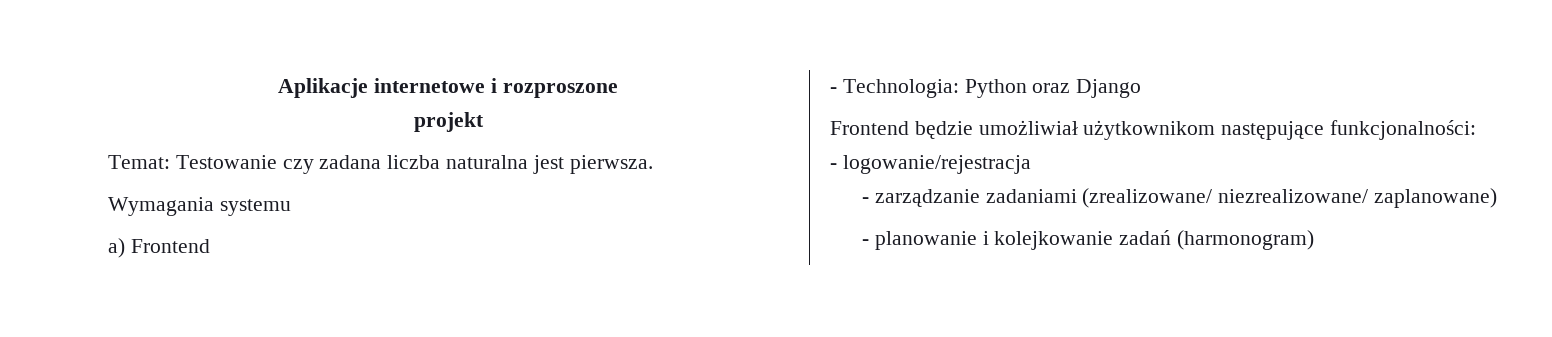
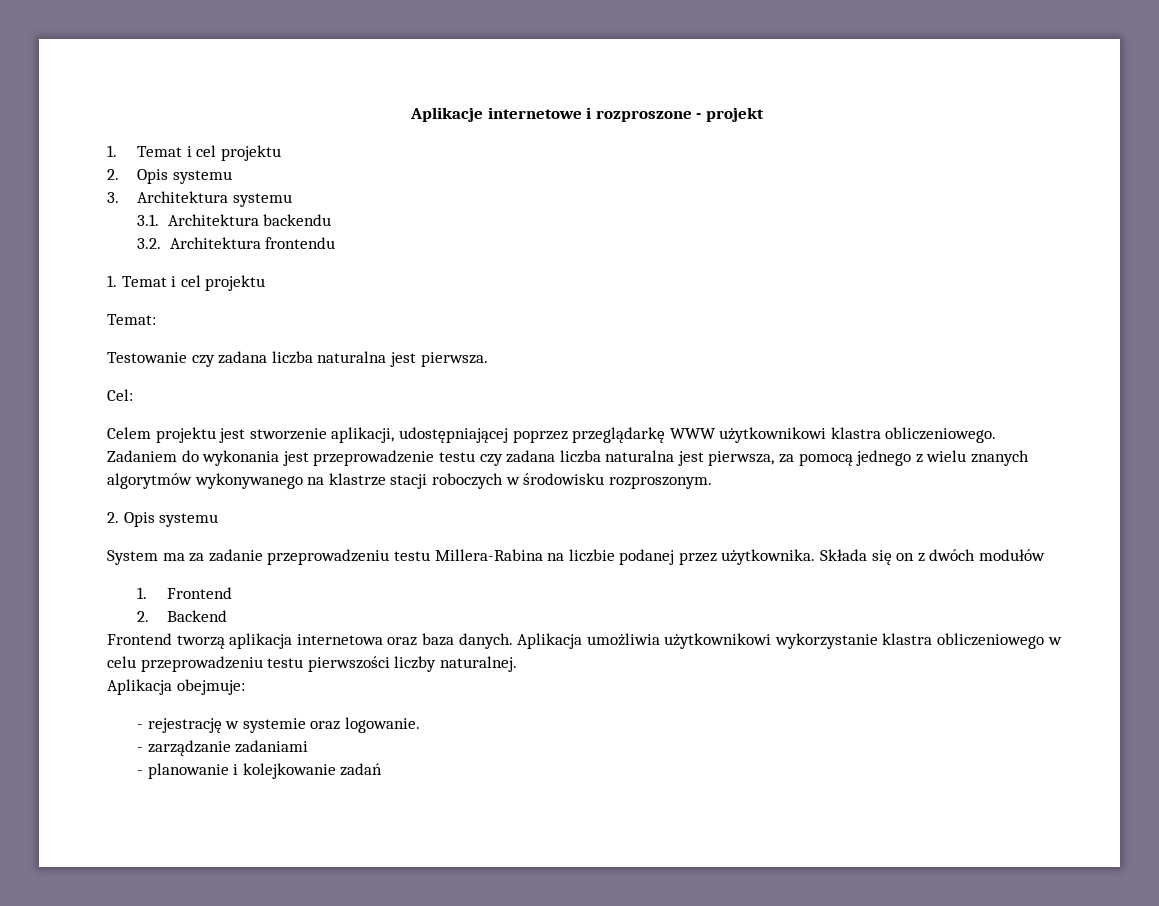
(618, 90) // -> [696,113,702,119] -
(484, 122) none -> [107,145,281,161] [107,169,232,184] [107,191,292,207] [137,214,332,226] [137,237,336,249] [107,275,266,291] // 1. Temat i cel projektu // 2. Opis systemu // 3. Architektura systemu // 3.1. Architektura backendu // 3.2. Architektura frontendu // 1. Temat i cel projektu
(170, 162) none -> (156, 319) //
[108,197,291,216] [108,238,210,258] [830,79,1142,98] [830,120,1477,140] [830,155,1031,174] Wymagania systemu // a) Frontend // - Technologia: Python oraz Django // Frontend będzie umożliwiał użytkownikom następujące funkcjonalności: // - logowanie/rejestracja -> [107,389,133,401] [107,427,997,443] [107,450,1030,466] [107,473,712,489] [107,512,219,527] [107,549,1046,565] [137,587,233,599] [137,610,228,622] [107,633,1062,649] [107,656,517,672] [107,679,245,695] [137,717,421,733] Cel: // Celem projektu jest stworzenie aplikacji, udostępniającej poprzez przeglądarkę WWW użytkownikowi klastra obliczeniowego. Zadaniem do wykonania jest przeprowadzenie testu czy zadana liczba naturalna jest pierwsza, za pomocą jednego z wielu znanych algorytmów wykonywanego na klastrze stacji roboczych w środowisku rozproszonym. // 2. Opis systemu // System ma za zadanie przeprowadzeniu testu Millera-Rabina na liczbie podanej przez użytkownika. Składa się on z dwóch modułów // 1. Frontend // 2. Backend // Frontend tworzą aplikacja internetowa oraz baza danych. Aplikacja umożliwia użytkownikowi wykorzystanie klastra obliczeniowego w celu przeprowadzeniu testu pierwszości liczby naturalnej. // Aplikacja obejmuje: // - rejestrację w systemie oraz logowanie.
[1082,188,1498,208] (zrealizowane/ niezrealizowane/ zaplanowane) -> (309, 746) none
[1177,230,1315,250] (harmonogram) -> (383, 769) none

